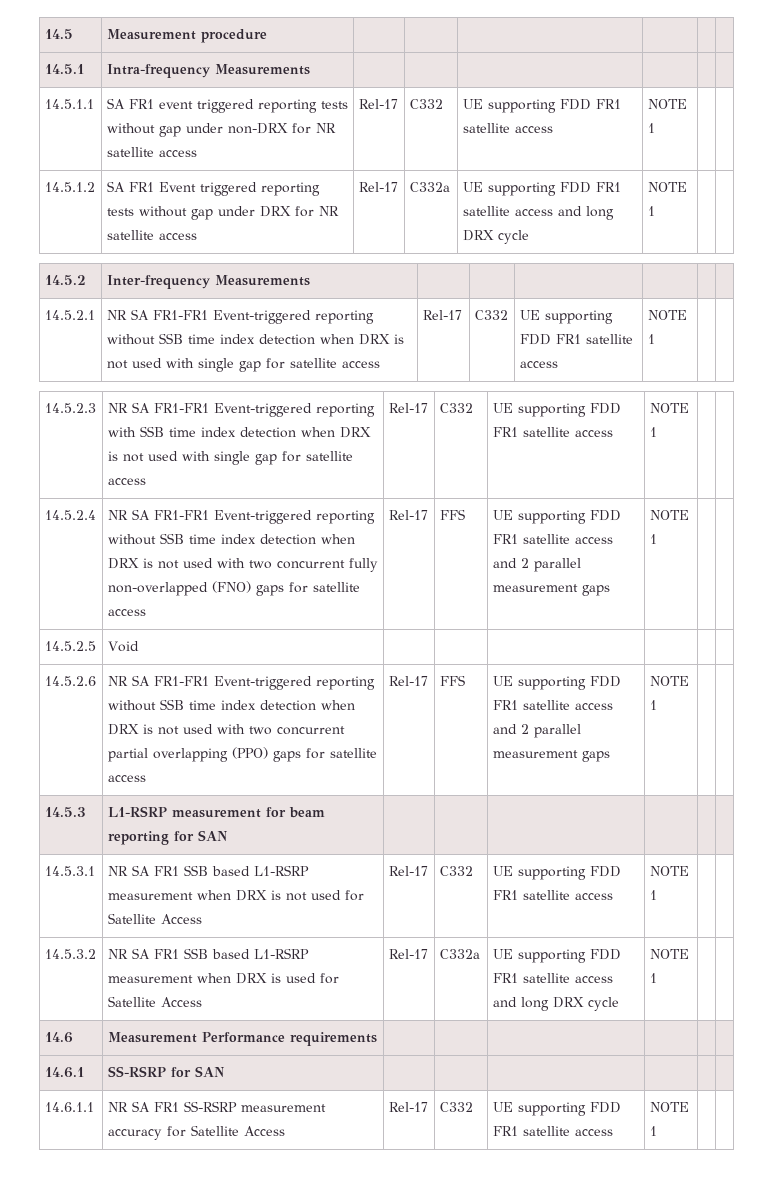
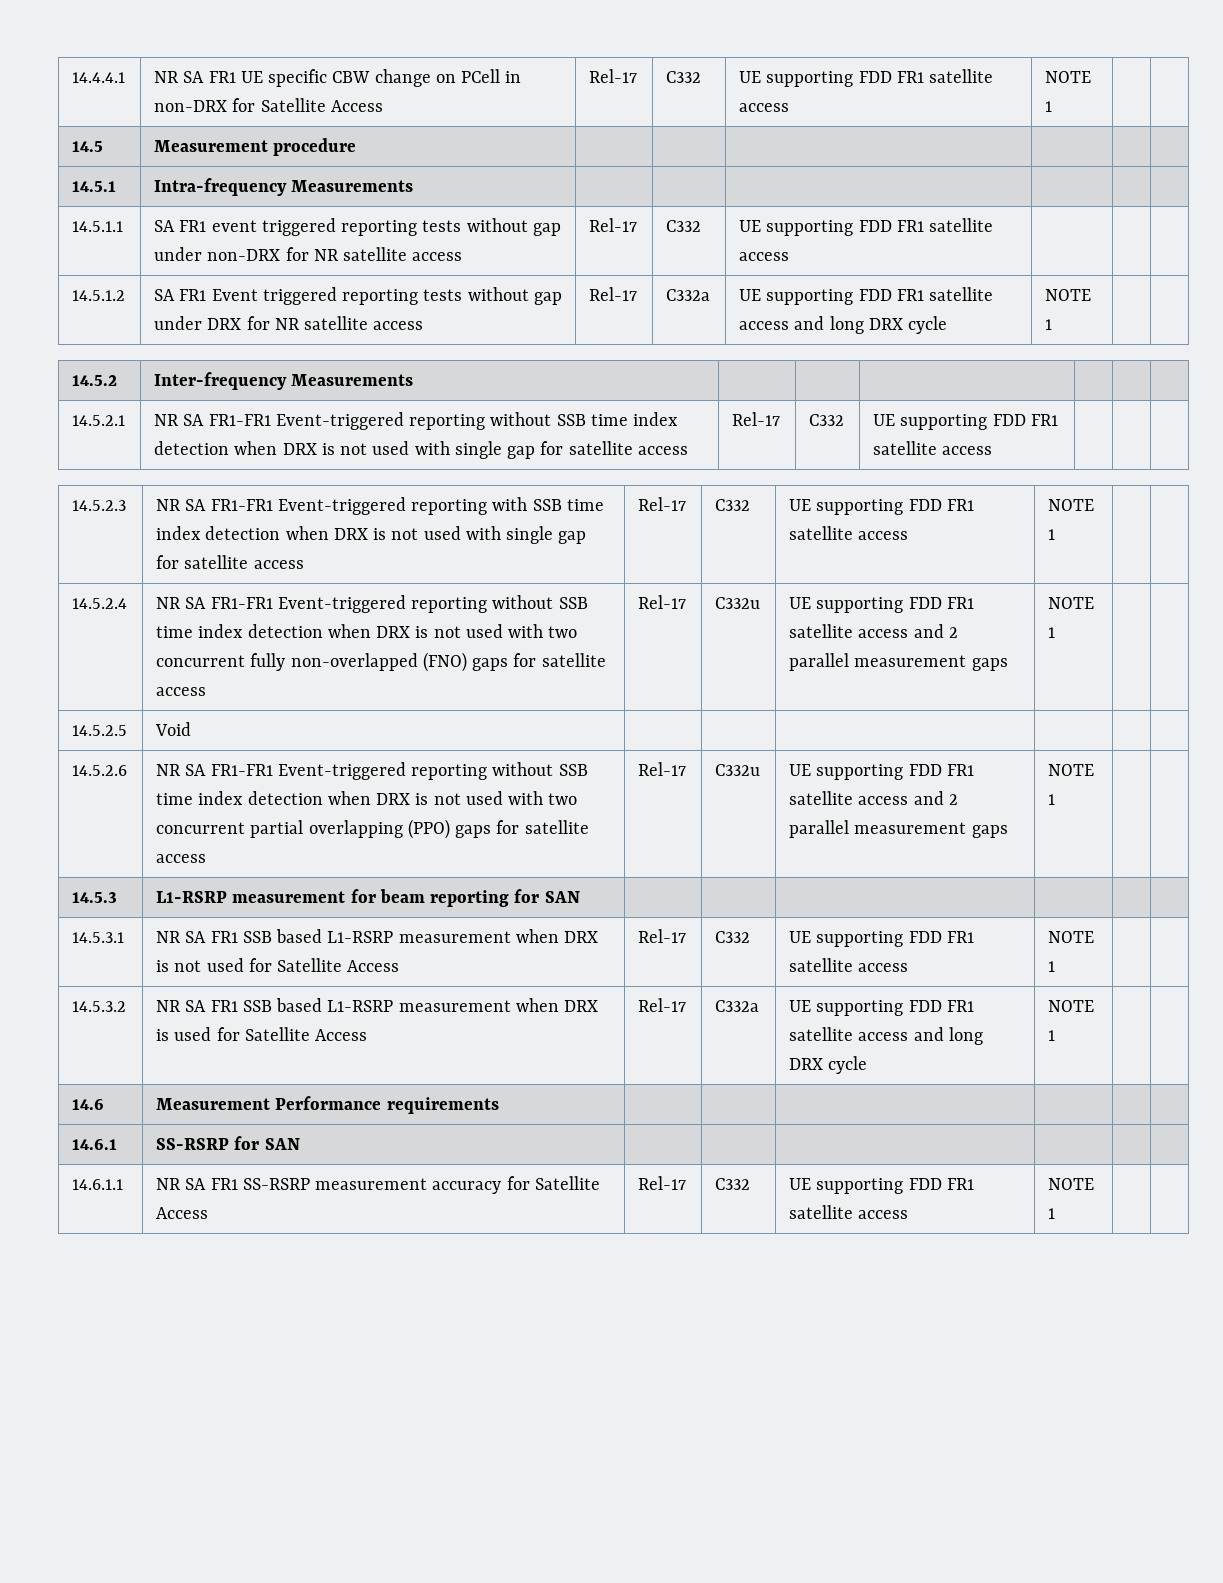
(44, 34) none -> [72,72,126,83] [154,69,522,87] [154,98,383,112] [589,69,638,83] [666,71,702,83] [739,69,994,87] [739,103,790,112] [1045,71,1092,83] [1045,101,1053,112] 14.4.4.1 | NR SA FR1 UE specific CBW change on PCell in non-DRX for Satellite Access | Rel-17 | C332 | UE supporting FDD FR1 satellite access | NOTE 1 | | //
[647,99,687,109] [647,123,655,133] NOTE 1 -> (790, 256) none
[647,310,687,320] [647,334,655,344] NOTE 1 -> (993, 450) none
[439,509,465,520] FFS -> [715,597,761,609] C332u
[439,675,465,686] FFS -> [715,764,761,776] C332u

